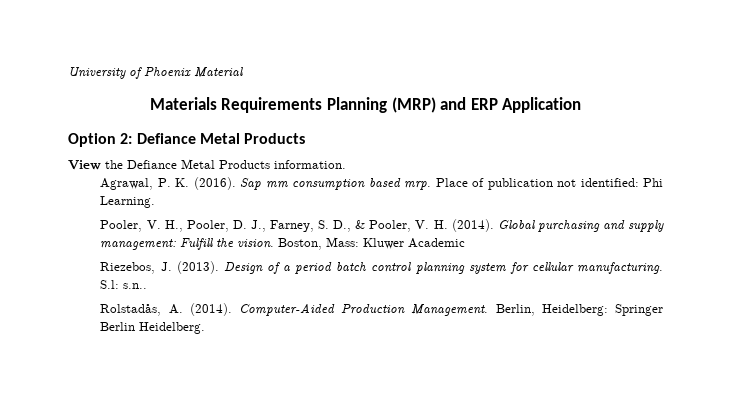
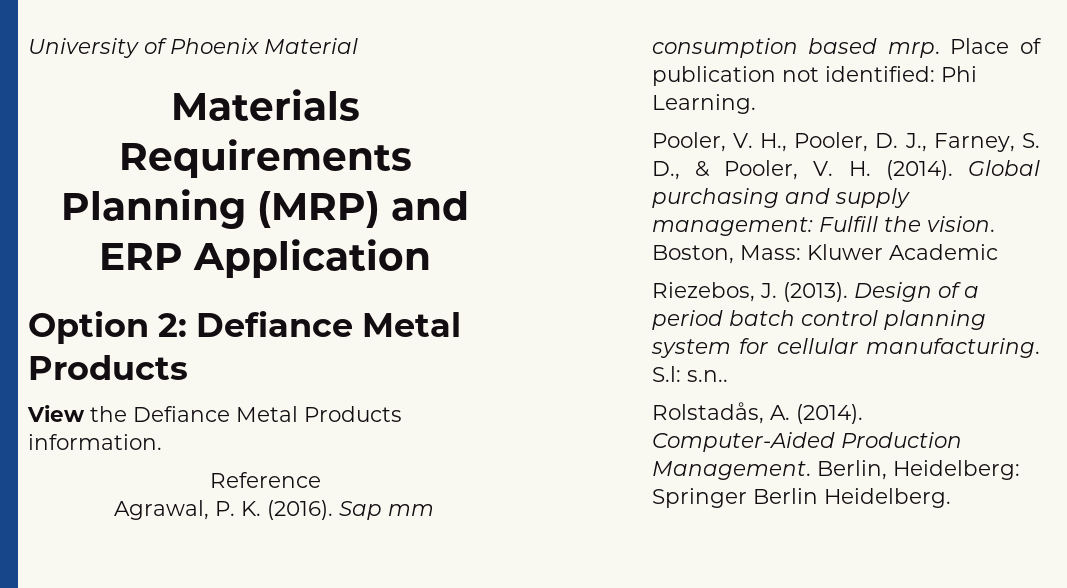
(346, 164) none -> [209,472,321,488] // Reference

